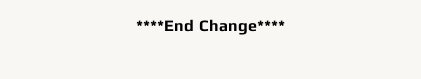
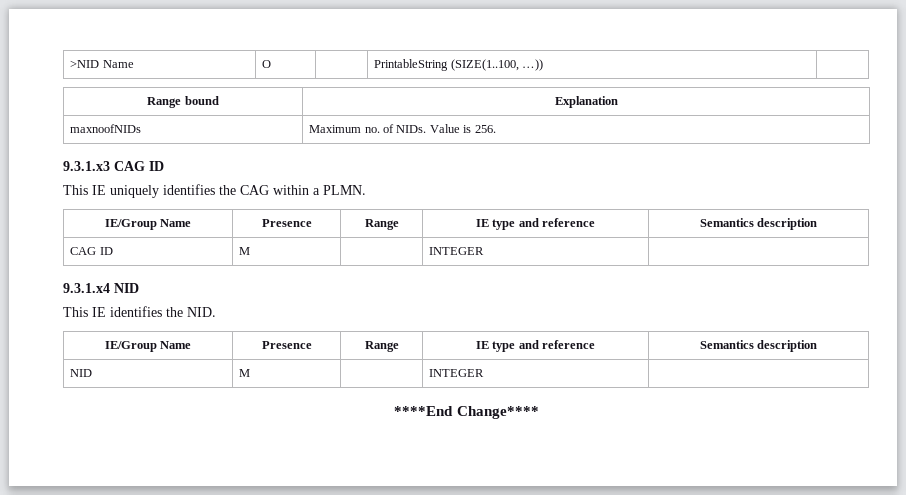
(136, 25) none -> [70,60,134,68] [262,60,272,68] [374,59,544,71] [147,96,219,108] [554,96,618,108] [70,124,142,133] [309,124,496,133] [63,161,164,171] [63,184,366,198] [104,219,192,230] [261,219,312,227] [364,219,399,230] [475,218,596,230] [699,218,818,230] [70,247,113,255] [239,247,251,255] [429,247,485,255] [63,283,139,293] [63,306,216,317] [104,341,192,352] [261,341,312,349] [364,341,399,352] [475,340,596,352] [699,340,818,352] [70,369,93,377] [239,369,251,377] [429,369,485,377] >NID Name | O | | PrintableString (SIZE(1..100, …)) | // Range bound | Explanation // maxnoofNIDs | Maximum no. of NIDs. Value is 256. // 9.3.1.x3 CAG ID // This IE uniquely identifies the CAG within a PLMN. // IE/Group Name | Presence | Range | IE type and reference | Semantics description // CAG ID | M | | INTEGER | // 9.3.1.x4 NID // This IE identifies the NID. // IE/Group Name | Presence | Range | IE type and reference | Semantics description // NID | M | | INTEGER | //

